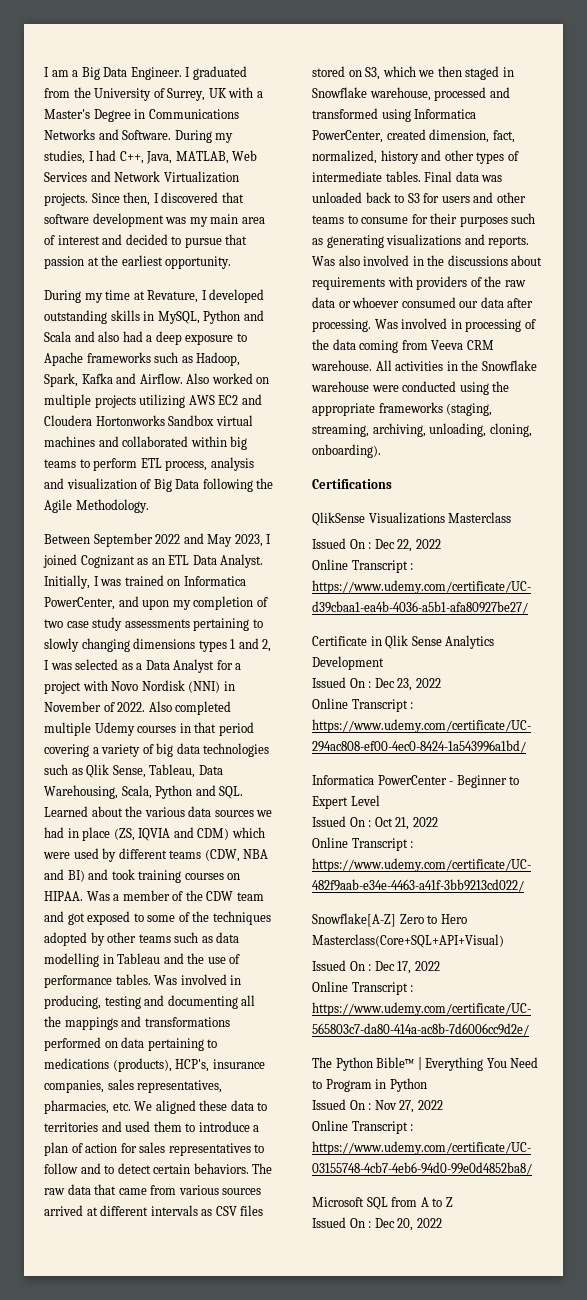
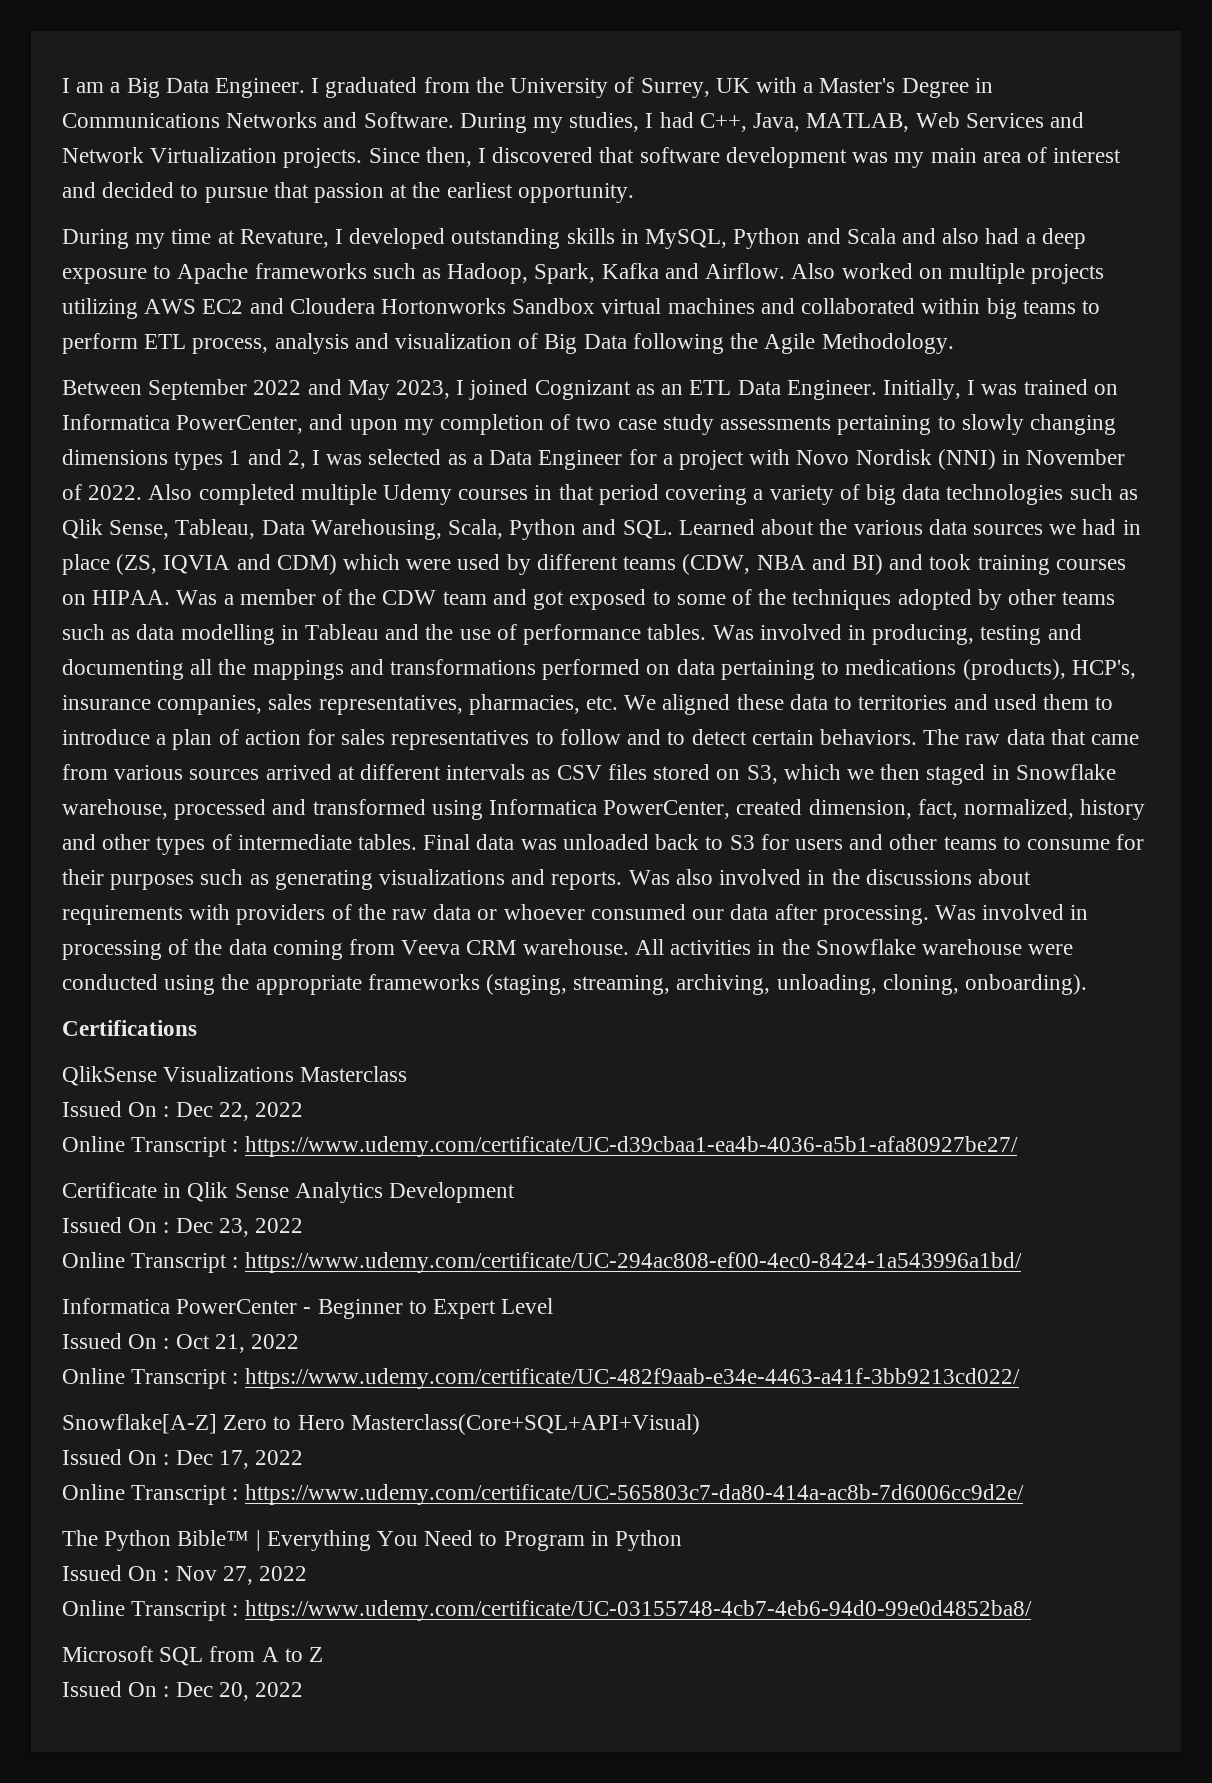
[220,554,264,568] Analyst. -> [786,380,877,400] Engineer.
[173,659,215,673] Analyst -> [538,450,623,470] Engineer

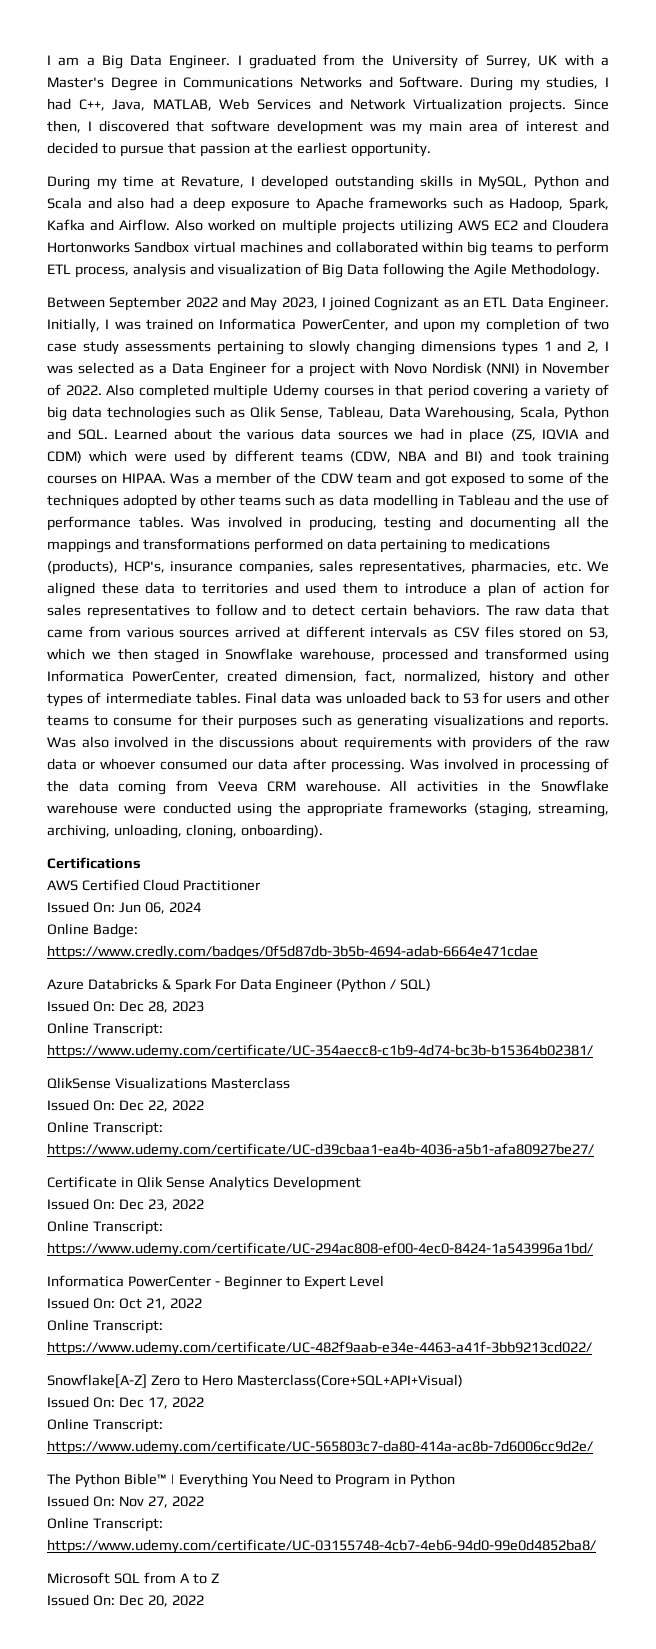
(197, 1028) none -> [47,879,260,891] [47,901,201,914] [47,923,138,938] [47,945,538,960] [47,978,432,993] [47,1000,204,1013] [47,1022,163,1037] [47,1044,593,1059] // AWS Certified Cloud Practitioner // Issued On: Jun 06, 2024 // Online Badge: https://www.credly.com/badges/0f5d87db-3b5b-4694-adab-6664e471cdae // Azure Databricks & Spark For Data Engineer (Python / SQL) // Issued On: Dec 28, 2023 // Online Transcript: https://www.udemy.com/certificate/UC-354aecc8-c1b9-4d74-bc3b-b15364b02381/
[128,1102,170,1117] On : -> [92,1100,115,1111] On:
[131,1137,239,1157] Transcript : -> [92,1122,163,1136] Transcript:
[128,1218,170,1233] On : -> [92,1199,115,1210] On:
[131,1253,239,1273] Transcript : -> [92,1221,163,1235] Transcript:
[128,1334,170,1349] On : -> [92,1298,115,1309] On:
[131,1369,239,1389] Transcript : -> [92,1320,163,1334] Transcript:
[128,1450,170,1465] On : -> [92,1397,115,1408] On:
[131,1485,239,1505] Transcript : -> [92,1419,163,1433] Transcript:
[128,1566,170,1581] On : -> [92,1496,115,1507] On:
[131,1601,239,1621] Transcript : -> [92,1518,163,1532] Transcript:
[128,1682,170,1697] On : -> [92,1595,115,1606] On:

